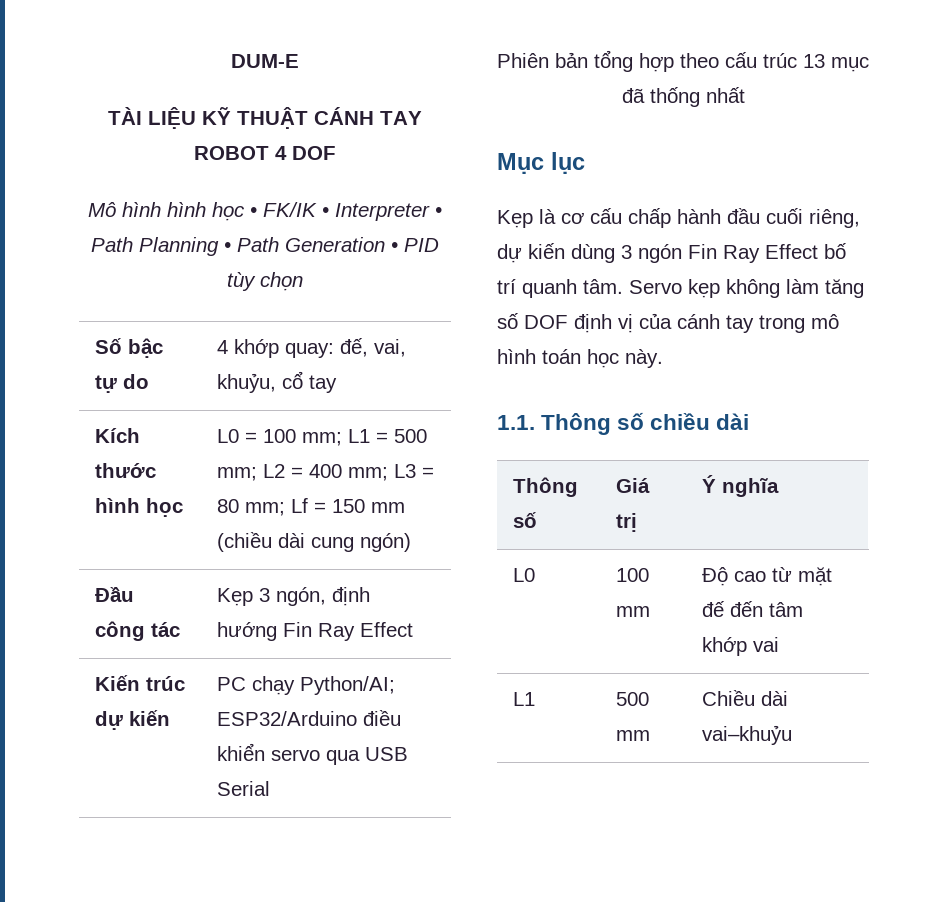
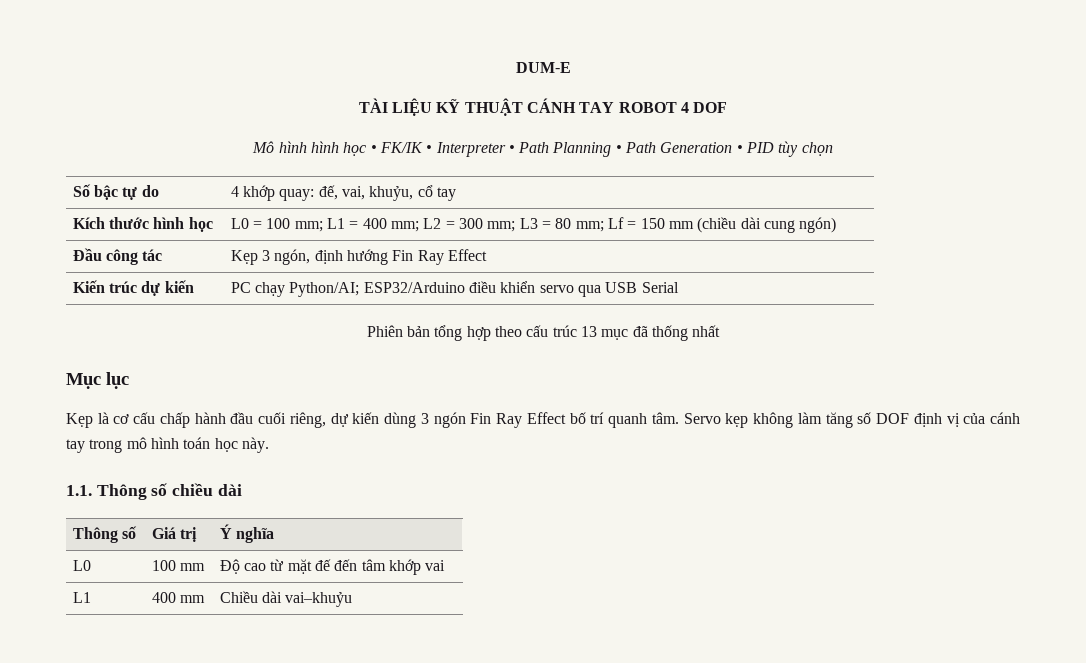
[393,429,427,443] 500 -> [362,218,387,229] 400
[308,464,342,478] 400 -> [458,218,483,229] 300
[615,692,649,706] 500 -> [151,592,176,603] 400

